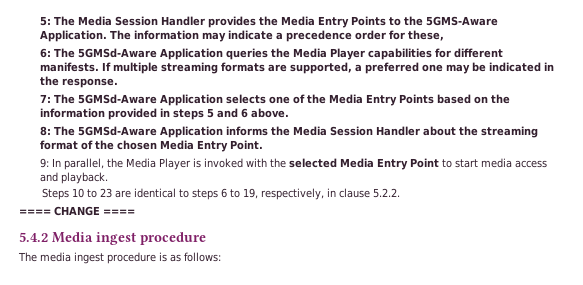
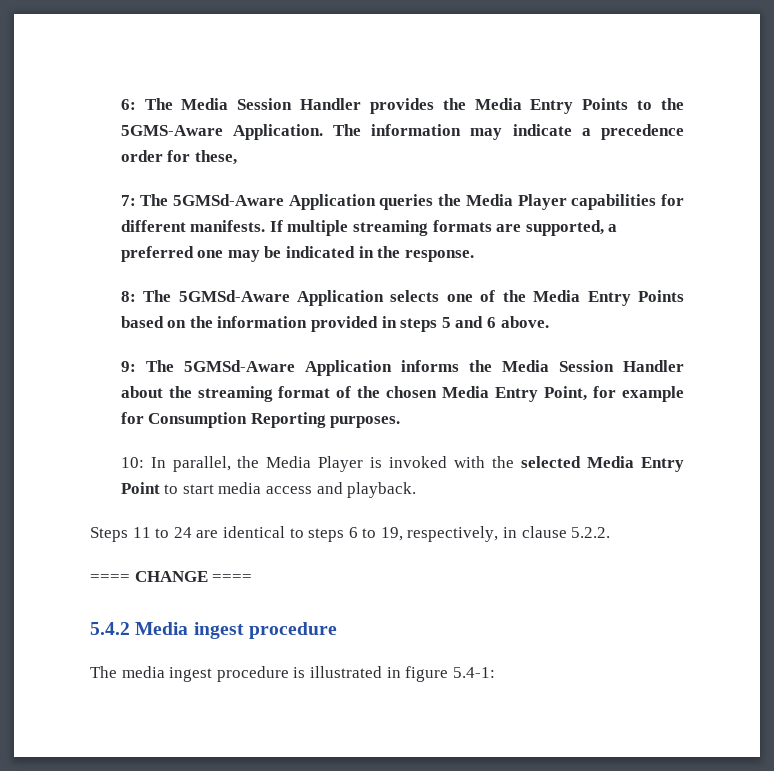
[39,16,51,26] 5: -> [120,99,136,110] 6:
[39,48,51,58] 6: -> [120,195,136,206] 7:
[39,94,51,103] 7: -> [120,291,136,302] 8:
[39,126,51,136] 8: -> [120,361,136,372] 9:
[229,140,263,150] [39,158,49,168] Point. // 9: -> [544,386,685,402] [120,412,401,428] [120,457,144,468] Point, for example for Consumption Reporting purposes. // 10:
[72,188,113,198] 10 to 23 -> [132,527,192,538] 11 to 24
[170,252,221,262] as follows: -> [309,666,495,682] illustrated in figure 5.4-1:

